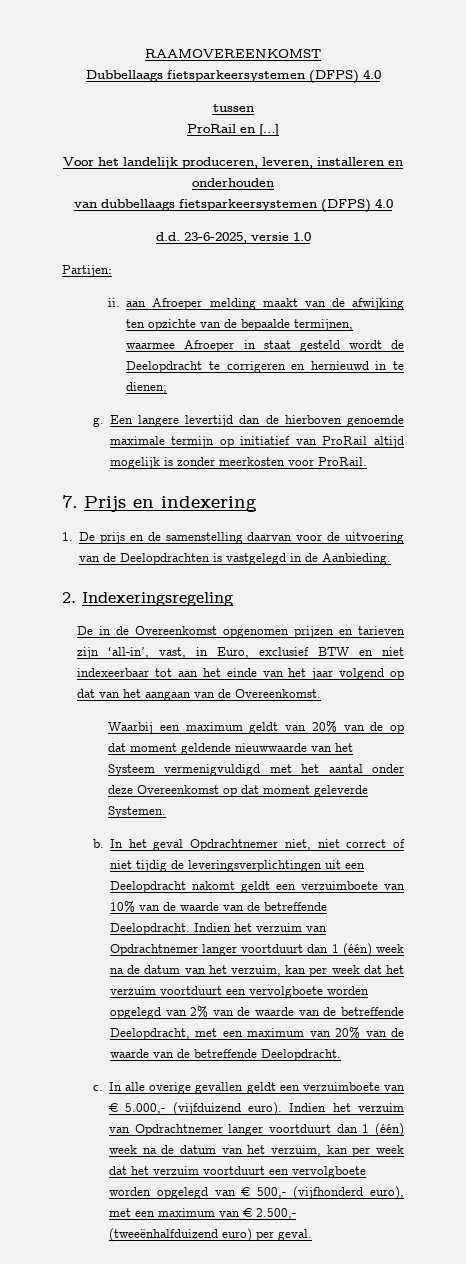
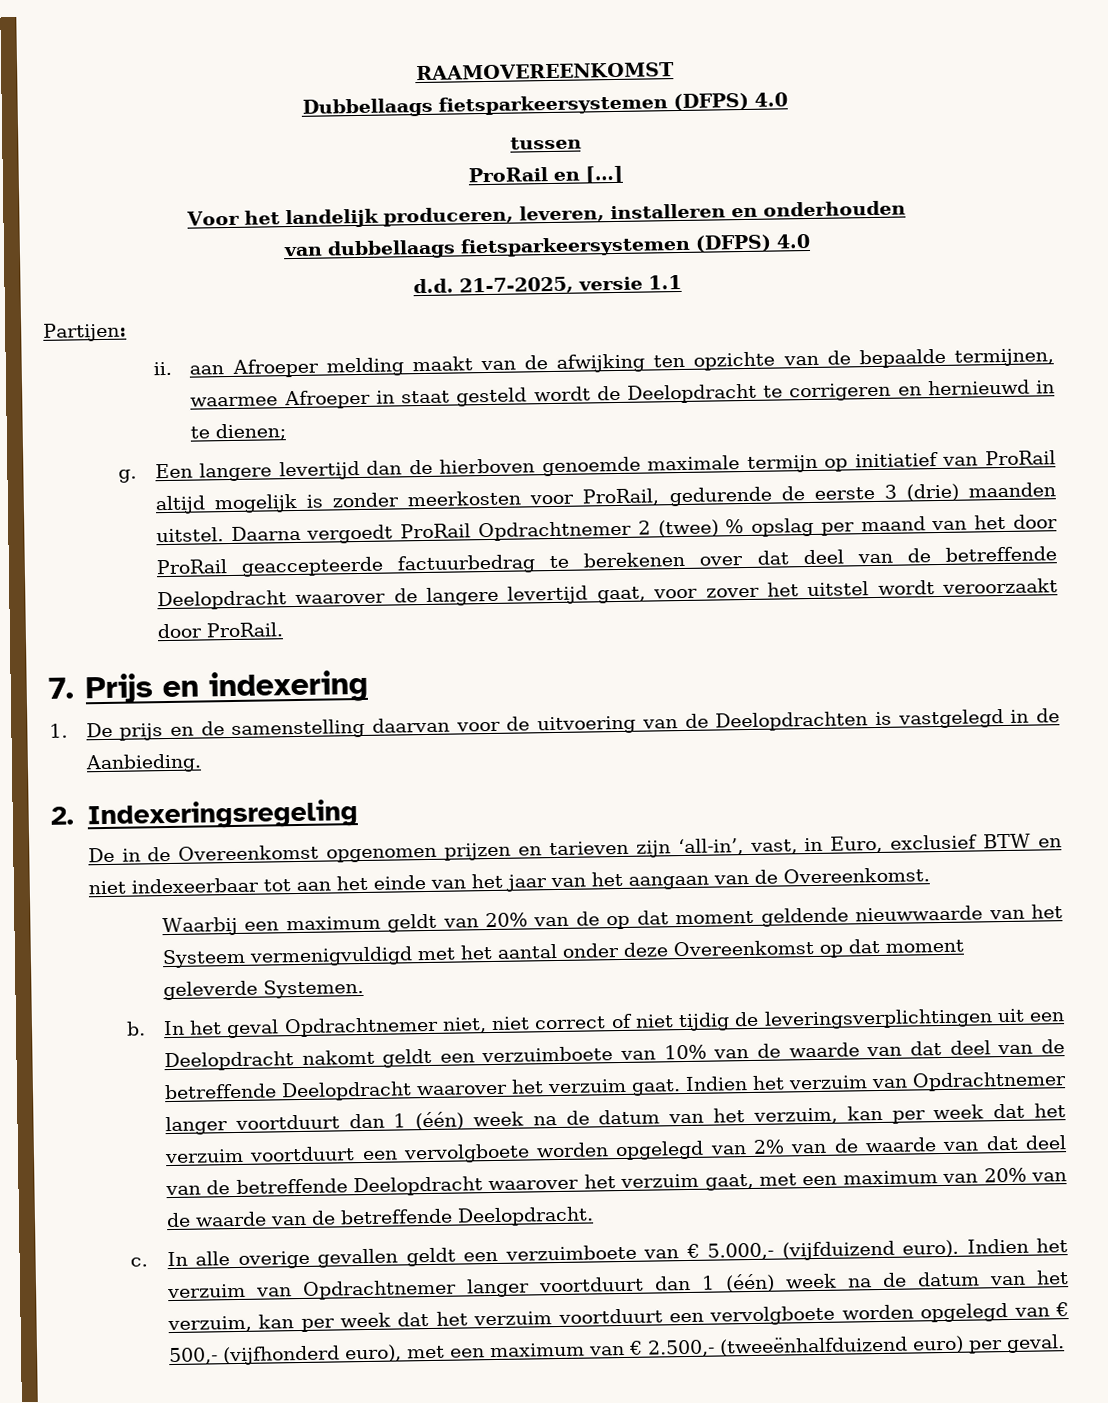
[183,232,311,244] 23-6-2025, versie 1.0 -> [459,274,682,295] 21-7-2025, versie 1.1
(314, 462) none -> [582,482,1056,507] [155,514,1059,544] [155,546,1057,577] [156,578,1058,611] [156,623,202,639] ProRail, gedurende de eerste 3 (drie) maanden uitstel. Daarna vergoedt ProRail Opdrachtnemer 2 (twee) % opslag per maand van het door ProRail geaccepteerde factuurbedrag te berekenen over dat deel van de betreffende Deelopdracht waarover de langere levertijd gaat, voor zover het uitstel wordt veroorzaakt door
[339,668,404,680] [77,689,96,698] volgend op dat -> (547, 883) none
[246,902,327,911] [109,923,190,935] de betreffende Deelopdracht. -> [910,1039,1065,1056] [163,1078,681,1102] dat deel van de betreffende Deelopdracht waarover het verzuim gaat.
[323,1007,405,1016] [109,1028,190,1040] de betreffende Deelopdracht, -> [985,1135,1067,1151] [164,1173,754,1197] dat deel van de betreffende Deelopdracht waarover het verzuim gaat,

